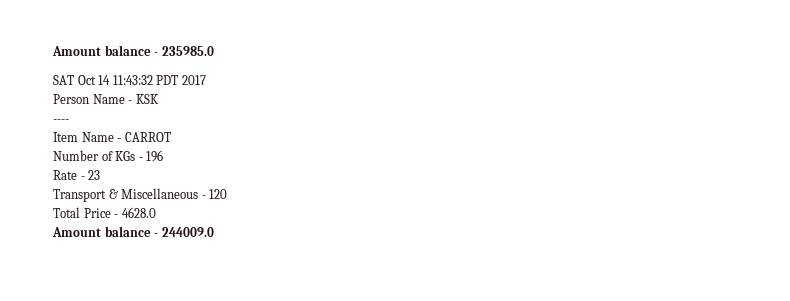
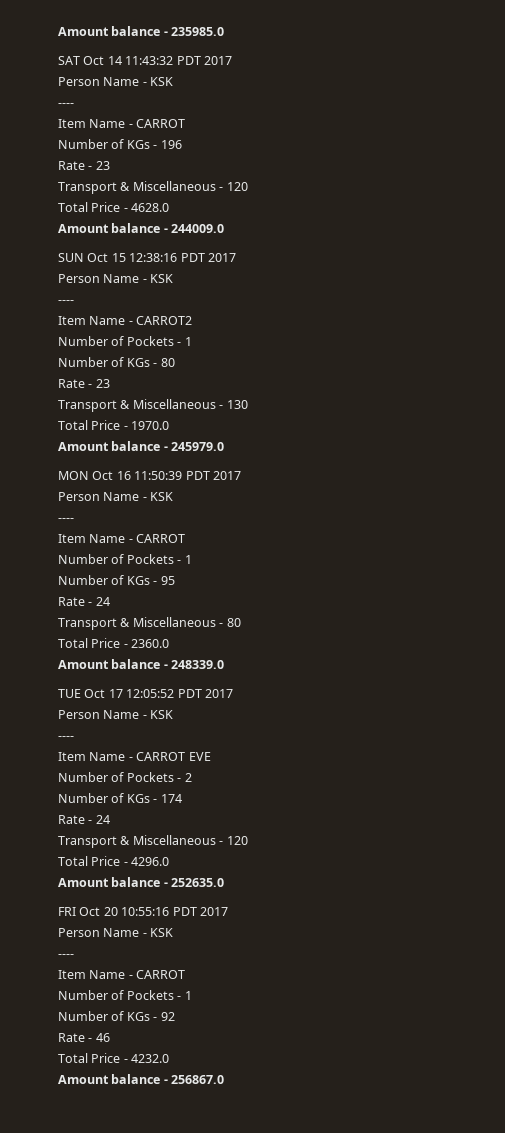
(214, 232) none -> [58,253,236,262] [58,274,174,283] [58,300,74,304] [58,316,193,325] [58,336,192,346] [58,357,175,367] [58,379,110,388] [58,399,248,412] [58,420,170,430] [58,441,225,451] [58,471,241,480] [58,492,174,501] [58,518,74,522] [58,534,186,543] [58,554,192,564] [58,575,175,585] [58,597,110,606] [58,617,241,630] [58,638,170,648] [58,659,225,669] [58,689,233,698] [58,710,174,719] [58,736,74,740] [58,752,211,761] [58,772,192,782] [58,793,182,803] [58,815,110,824] [58,835,248,848] [58,856,170,866] [58,877,225,887] [58,907,228,916] [58,928,174,937] [58,954,74,958] [58,970,186,979] [58,990,192,1000] [58,1011,175,1021] [58,1033,110,1042] [58,1053,170,1063] [58,1074,225,1084] // SUN Oct 15 12:38:16 PDT 2017 // Person Name - KSK // ---- // Item Name - CARROT2 // Number of Pockets - 1 // Number of KGs - 80 // Rate - 23 // Transport & Miscellaneous - 130 // Total Price - 1970.0 // Amount balance - 245979.0 // MON Oct 16 11:50:39 PDT 2017 // Person Name - KSK // ---- // Item Name - CARROT // Number of Pockets - 1 // Number of KGs - 95 // Rate - 24 // Transport & Miscellaneous - 80 // Total Price - 2360.0 // Amount balance - 248339.0 // TUE Oct 17 12:05:52 PDT 2017 // Person Name - KSK // ---- // Item Name - CARROT EVE // Number of Pockets - 2 // Number of KGs - 174 // Rate - 24 // Transport & Miscellaneous - 120 // Total Price - 4296.0 // Amount balance - 252635.0 // FRI Oct 20 10:55:16 PDT 2017 // Person Name - KSK // ---- // Item Name - CARROT // Number of Pockets - 1 // Number of KGs - 92 // Rate - 46 // Total Price - 4232.0 // Amount balance - 256867.0

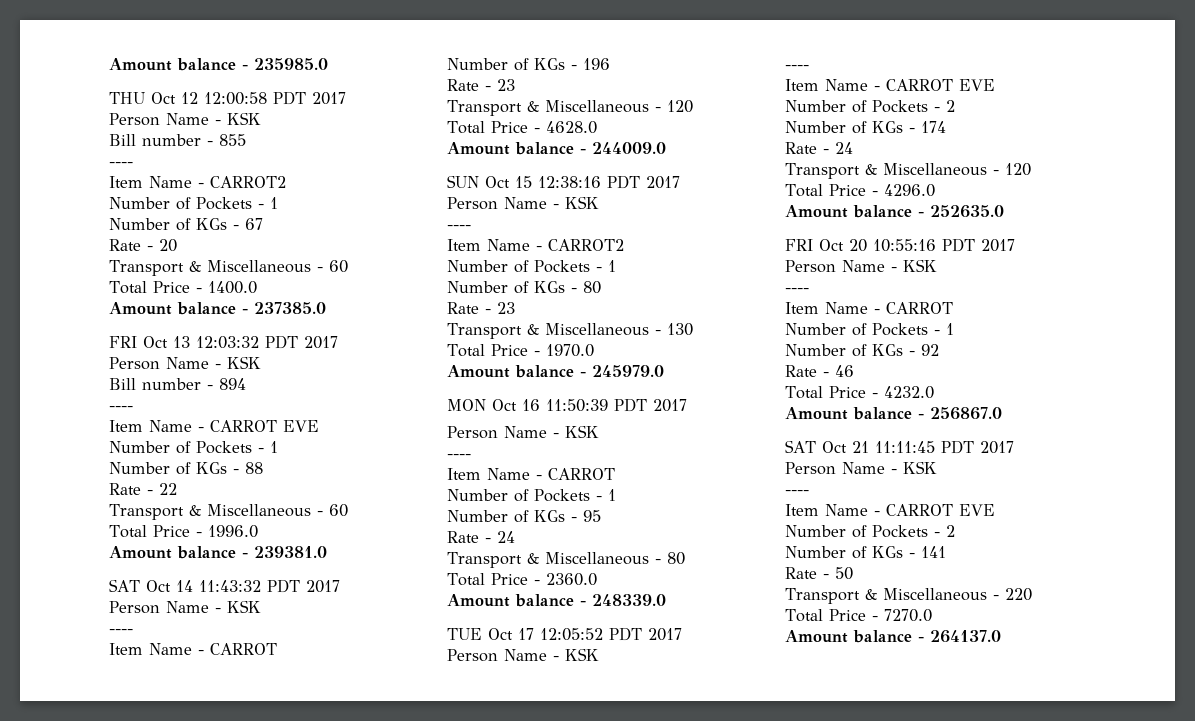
(225, 31) none -> [109,91,346,105] [109,112,261,126] [109,134,246,146] [109,162,133,167] [109,176,286,188] [109,197,278,210] [109,218,263,231] [109,239,177,252] [109,260,348,276] [109,281,257,294] [109,302,326,315] [109,335,338,349] [109,356,261,370] [109,378,246,390] [109,406,133,411] [109,420,319,432] [109,441,278,454] [109,462,263,475] [109,483,177,495] [109,504,348,520] [109,525,258,538] [109,546,327,559] // THU Oct 12 12:00:58 PDT 2017 // Person Name - KSK // Bill number - 855 // ---- // Item Name - CARROT2 // Number of Pockets - 1 // Number of KGs - 67 // Rate - 20 // Transport & Miscellaneous - 60 // Total Price - 1400.0 // Amount balance - 237385.0 // FRI Oct 13 12:03:32 PDT 2017 // Person Name - KSK // Bill number - 894 // ---- // Item Name - CARROT EVE // Number of Pockets - 1 // Number of KGs - 88 // Rate - 22 // Transport & Miscellaneous - 60 // Total Price - 1996.0 // Amount balance - 239381.0
(225, 1079) none -> [785,440,1014,454] [785,461,937,475] [785,490,809,495] [785,504,995,516] [785,525,955,538] [785,546,946,559] [785,567,853,580] [785,588,1032,604] [785,609,932,622] [785,630,1001,643] // SAT Oct 21 11:11:45 PDT 2017 // Person Name - KSK // ---- // Item Name - CARROT EVE // Number of Pockets - 2 // Number of KGs - 141 // Rate - 50 // Transport & Miscellaneous - 220 // Total Price - 7270.0 // Amount balance - 264137.0

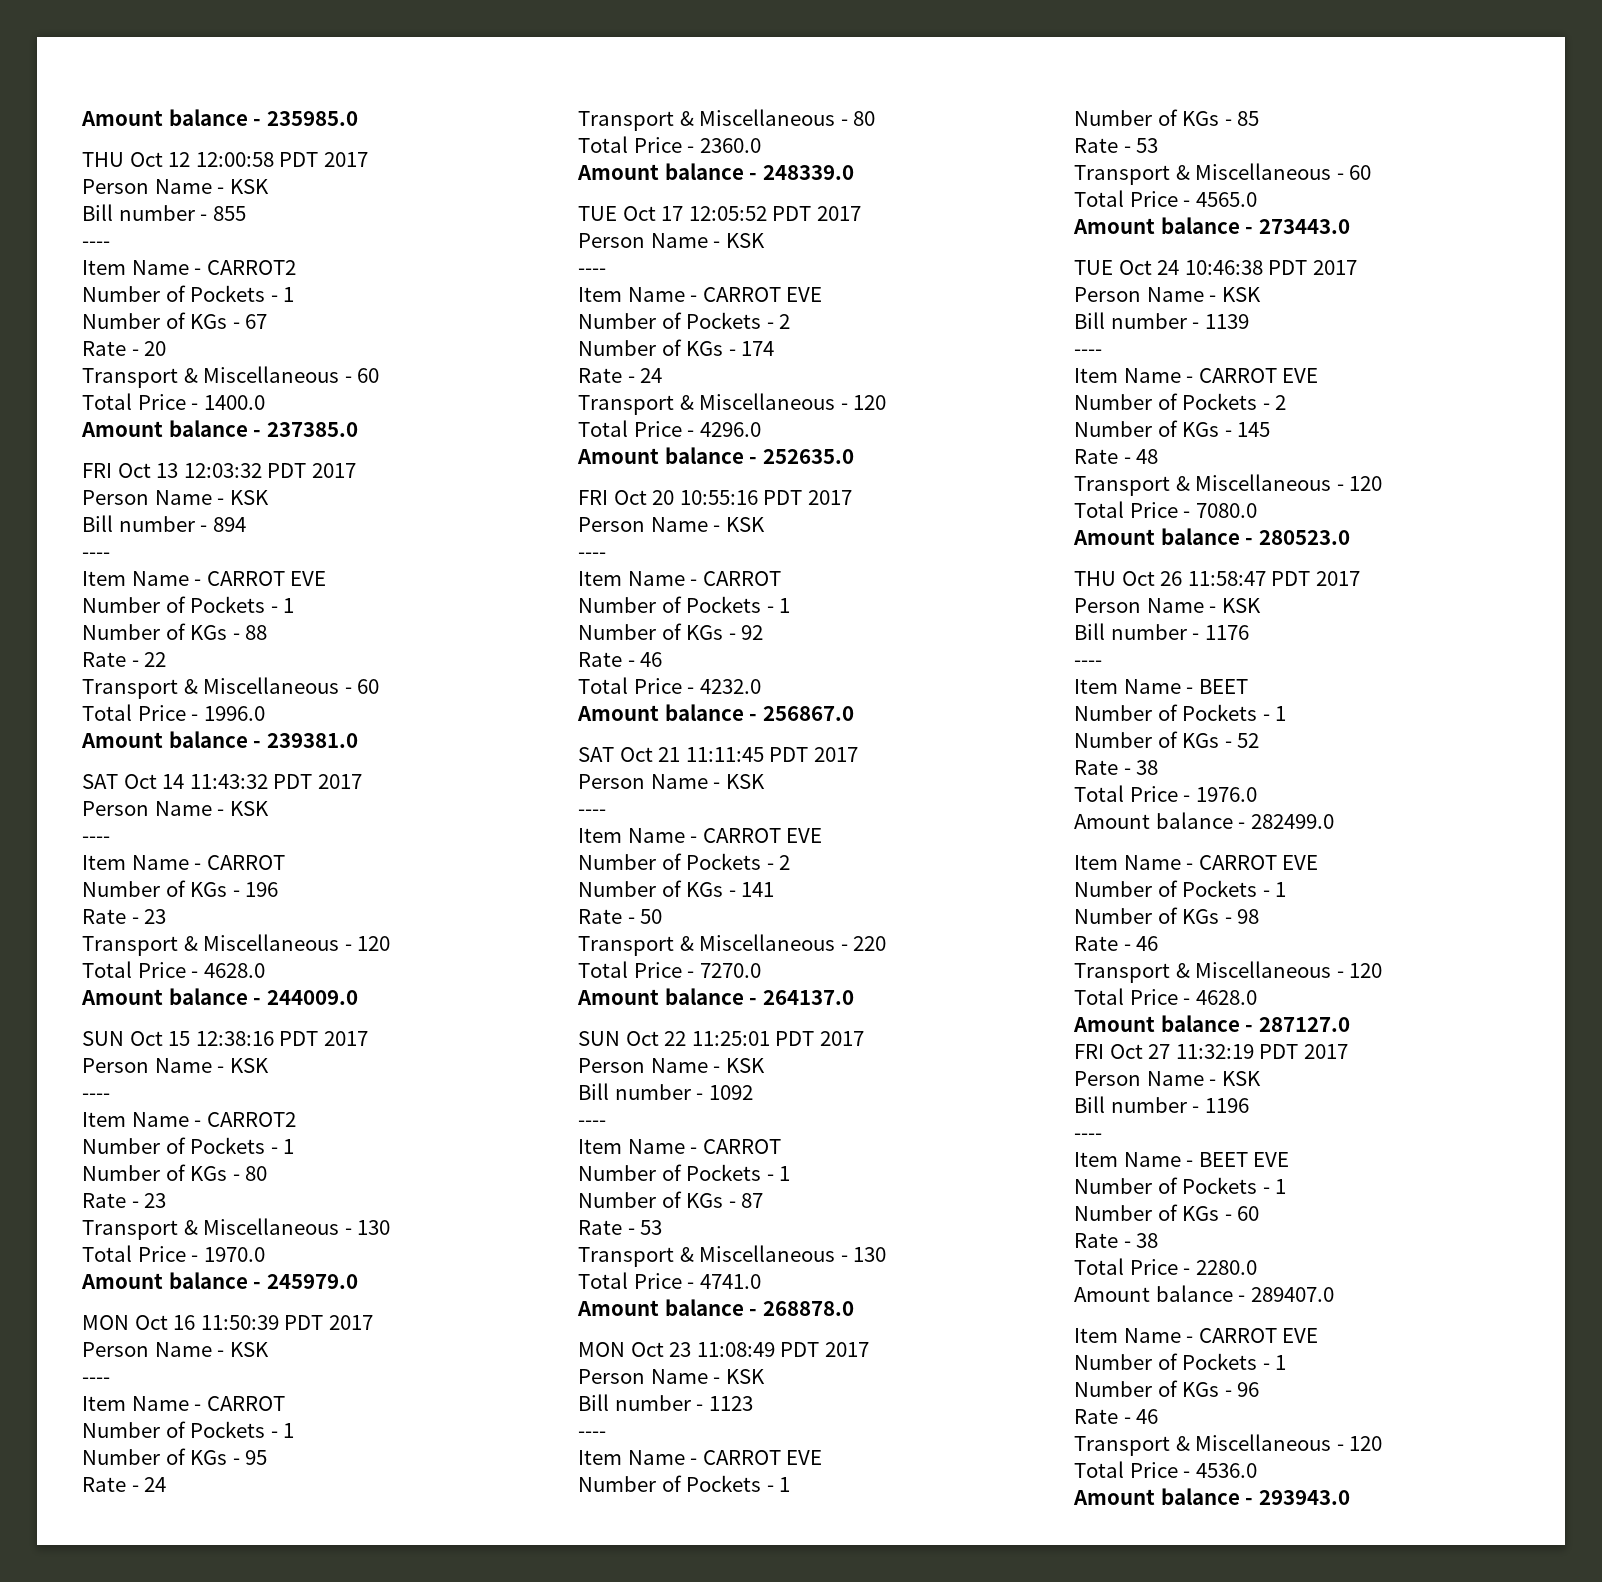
(1001, 636) none -> [578,1031,864,1046] [578,1058,765,1073] [578,1083,753,1100] [578,1120,606,1127] [578,1139,781,1154] [578,1164,791,1181] [578,1191,764,1208] [578,1220,663,1235] [578,1245,887,1267] [578,1272,761,1289] [577,1299,854,1316] [578,1342,869,1357] [578,1369,765,1384] [578,1394,753,1411] [578,1431,606,1438] [578,1450,823,1465] [578,1475,791,1492] [1074,109,1260,126] [1074,138,1159,153] [1074,163,1372,185] [1074,190,1257,207] [1073,217,1350,234] [1074,260,1357,275] [1074,287,1261,302] [1074,312,1249,329] [1074,349,1102,356] [1074,368,1319,383] [1074,393,1287,410] [1074,420,1271,437] [1074,449,1159,464] [1074,474,1383,496] [1074,501,1257,518] [1073,528,1350,545] [1074,571,1360,586] [1074,598,1261,613] [1074,623,1249,640] [1074,660,1102,667] [1074,679,1248,694] [1074,704,1287,721] [1074,731,1260,748] [1074,760,1159,775] [1074,785,1257,802] [1074,812,1334,829] [1074,855,1319,870] [1074,880,1287,897] [1074,907,1260,924] [1074,936,1159,951] [1074,961,1383,983] [1074,988,1257,1005] [1073,1015,1350,1032] [1074,1044,1348,1059] [1074,1071,1261,1086] [1074,1096,1249,1113] [1074,1133,1102,1140] [1074,1152,1290,1167] [1074,1177,1287,1194] [1074,1204,1260,1221] [1074,1233,1159,1248] [1074,1258,1257,1275] [1074,1285,1334,1302] [1074,1328,1319,1343] [1074,1353,1287,1370] [1074,1380,1260,1397] [1074,1409,1159,1424] [1074,1434,1383,1456] [1074,1461,1257,1478] [1073,1488,1350,1505] // SUN Oct 22 11:25:01 PDT 2017 // Person Name - KSK // Bill number - 1092 // ---- // Item Name - CARROT // Number of Pockets - 1 // Number of KGs - 87 // Rate - 53 // Transport & Miscellaneous - 130 // Total Price - 4741.0 // Amount balance - 268878.0 // MON Oct 23 11:08:49 PDT 2017 // Person Name - KSK // Bill number - 1123 // ---- // Item Name - CARROT EVE // Number of Pockets - 1 // Number of KGs - 85 // Rate - 53 // Transport & Miscellaneous - 60 // Total Price - 4565.0 // Amount balance - 273443.0 // TUE Oct 24 10:46:38 PDT 2017 // Person Name - KSK // Bill number - 1139 // ---- // Item Name - CARROT EVE // Number of Pockets - 2 // Number of KGs - 145 // Rate - 48 // Transport & Miscellaneous - 120 // Total Price - 7080.0 // Amount balance - 280523.0 // THU Oct 26 11:58:47 PDT 2017 // Person Name - KSK // Bill number - 1176 // ---- // Item Name - BEET // Number of Pockets - 1 // Number of KGs - 52 // Rate - 38 // Total Price - 1976.0 // Amount balance - 282499.0 // Item Name - CARROT EVE // Number of Pockets - 1 // Number of KGs - 98 // Rate - 46 // Transport & Miscellaneous - 120 // Total Price - 4628.0 // Amount balance - 287127.0 // FRI Oct 27 11:32:19 PDT 2017 // Person Name - KSK // Bill number - 1196 // ---- // Item Name - BEET EVE // Number of Pockets - 1 // Number of KGs - 60 // Rate - 38 // Total Price - 2280.0 // Amount balance - 289407.0 // Item Name - CARROT EVE // Number of Pockets - 1 // Number of KGs - 96 // Rate - 46 // Transport & Miscellaneous - 120 // Total Price - 4536.0 // Amount balance - 293943.0

